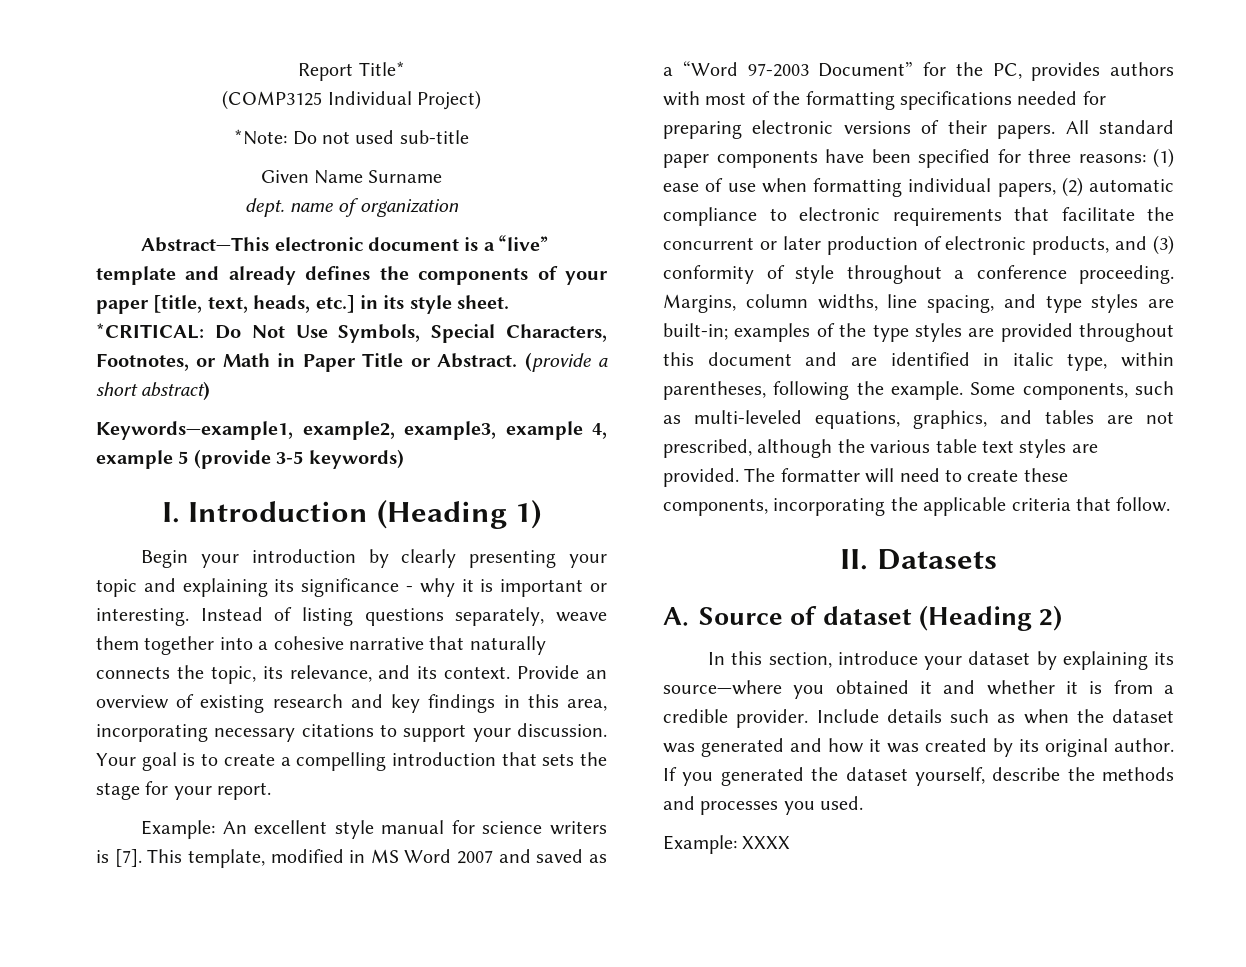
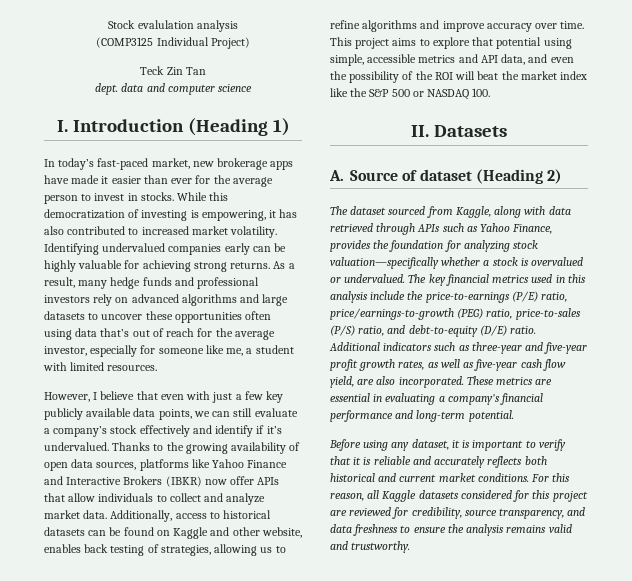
[298,61,405,81] Report Title* -> [108,20,238,32] Stock evalulation analysis
[234,129,469,145] [260,170,443,184] [245,198,459,217] [141,235,549,252] [96,266,608,285] [96,295,510,314] [96,323,607,343] [96,352,608,372] [96,381,211,401] [96,421,607,440] [96,449,404,469] [161,500,542,529] [141,549,607,568] [96,578,608,597] [96,607,607,626] [96,636,546,655] [96,665,608,684] [96,694,607,713] [96,723,607,742] [96,752,607,771] [96,781,272,800] [141,820,607,839] [96,849,607,868] [663,61,1174,81] [663,91,1106,110] [663,120,1174,139] [663,148,1174,168] [663,177,1174,197] [663,207,1174,226] [663,235,1174,255] [663,265,1174,284] [663,294,1174,313] [663,323,1174,342] [663,352,1174,371] [663,381,1174,400] [663,410,1174,429] [663,439,1098,458] [663,468,1068,487] [663,497,1171,516] *Note: Do not used sub-title // Given Name Surname // dept. name of organization // Abstract—This electronic document is a “live” template and already defines the components of your paper [title, text, heads, etc.] in its style sheet. *CRITICAL: Do Not Use Symbols, Special Characters, Footnotes, or Math in Paper Title or Abstract. (provide a short abstract) // Keywords—example1, example2, example3, example 4, example 5 (provide 3-5 keywords) // I. Introduction (Heading 1) // Begin your introduction by clearly presenting your topic and explaining its significance - why it is important or interesting. Instead of listing questions separately, weave them together into a cohesive narrative that naturally connects the topic, its relevance, and its context. Provide an overview of existing research and key findings in this area, incorporating necessary citations to support your discussion. Your goal is to create a compelling introduction that sets the stage for your report. // Example: An excellent style manual for science writers is [7]. This template, modified in MS Word 2007 and saved as a “Word 97-2003 Document” for the PC, provides authors with most of the formatting specifications needed for preparing electronic versions of their papers. All standard paper components have been specified for three reasons: (1) ease of use when formatting individual papers, (2) automatic compliance to electronic requirements that facilitate the concurrent or later production of electronic products, and (3) conformity of style throughout a conference proceeding. Margins, column widths, line spacing, and type styles are built-in; examples of the type styles are provided throughout this document and are identified in italic type, within parentheses, following the example. Some components, such as multi-leveled equations, graphics, and tables are not prescribed, although the various table text styles are provided. The formatter will need to create these components, incorporating the applicable criteria that follow. -> [140,66,206,75] [95,83,252,95] [56,118,290,136] [44,158,294,170] [44,175,273,187] [44,192,229,204] [44,209,298,221] [44,226,278,238] [44,243,287,255] [44,260,295,272] [44,277,260,289] [44,294,289,306] [44,311,272,323] [44,328,275,340] [44,345,294,357] [43,362,158,371] [44,391,284,403] [44,408,298,420] [44,425,282,437] [44,442,301,454] [44,459,288,471] [44,476,280,487] [44,493,266,505] [44,510,272,522] [44,527,302,539] [44,544,286,556] [330,20,585,32] [330,37,572,49] [330,54,574,66] [330,71,588,83] [330,88,491,100] Teck Zin Tan // dept. data and computer science // I. Introduction (Heading 1) // In today’s fast-paced market, new brokerage apps have made it easier than ever for the average person to invest in stocks. While this democratization of investing is empowering, it has also contributed to increased market volatility. Identifying undervalued companies early can be highly valuable for achieving strong returns. As a result, many hedge funds and professional investors rely on advanced algorithms and large datasets to uncover these opportunities often using data that’s out of reach for the average investor, especially for someone like me, a student with limited resources. // However, I believe that even with just a few key publicly available data points, we can still evaluate a company’s stock effectively and identify if it’s undervalued. Thanks to the growing availability of open data sources, platforms like Yahoo Finance and Interactive Brokers (IBKR) now offer APIs that allow individuals to collect and analyze market data. Additionally, access to historical datasets can be found on Kaggle and other website, enables back testing of strategies, allowing us to refine algorithms and improve accuracy over time. This project aims to explore that potential using simple, accessible metrics and API data, and even the possibility of the ROI will beat the market index like the S&P 500 or NASDAQ 100.
[708,651,1174,670] [663,680,1174,699] [663,709,1174,728] [663,738,1174,757] [663,767,1174,786] [663,796,864,815] [663,835,791,854] In this section, introduce your dataset by explaining its source—where you obtained it and whether it is from a credible provider. Include details such as when the dataset was generated and how it was created by its original author. If you generated the dataset yourself, describe the methods and processes you used. // Example: XXXX -> [330,206,571,218] [330,223,553,235] [330,240,539,252] [330,257,584,269] [330,274,586,286] [330,291,568,303] [330,308,581,320] [330,325,537,337] [329,342,588,354] [330,359,566,371] [330,376,553,388] [330,393,544,405] [330,410,514,422] [329,439,566,451] [330,456,547,468] [330,473,571,482] [330,490,588,502] [330,507,586,519] [330,524,572,536] [330,541,411,553] The dataset sourced from Kaggle, along with data retrieved through APIs such as Yahoo Finance, provides the foundation for analyzing stock valuation—specifically whether a stock is overvalued or undervalued. The key financial metrics used in this analysis include the price-to-earnings (P/E) ratio, price/earnings-to-growth (PEG) ratio, price-to-sales (P/S) ratio, and debt-to-equity (D/E) ratio. Additional indicators such as three-year and five-year profit growth rates, as well as five-year cash flow yield, are also incorporated. These metrics are essential in evaluating a company's financial performance and long-term potential. // Before using any dataset, it is important to verify that it is reliable and accurately reflects both historical and current market conditions. For this reason, all Kaggle datasets considered for this project are reviewed for credibility, source transparency, and data freshness to ensure the analysis remains valid and trustworthy.

